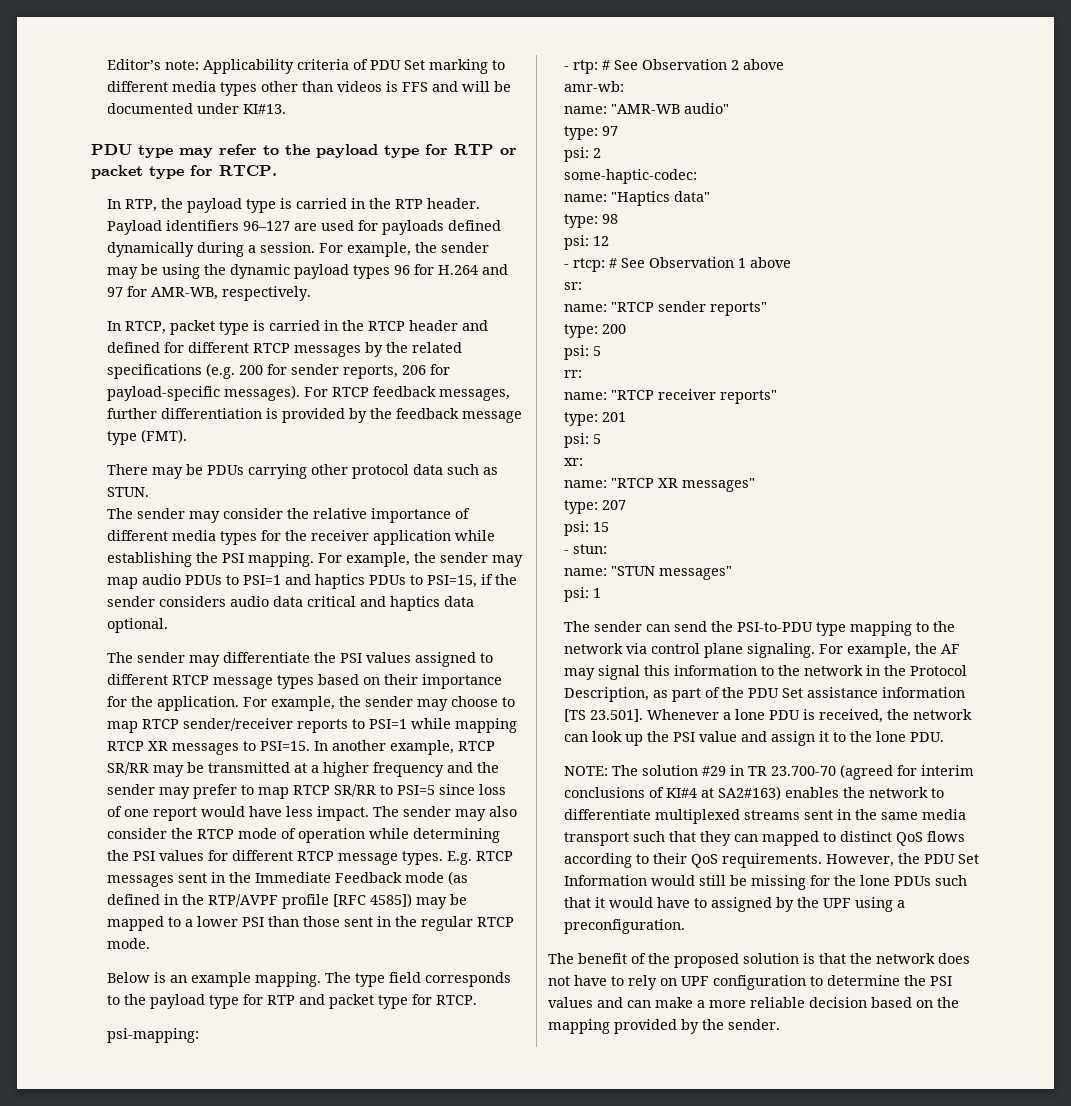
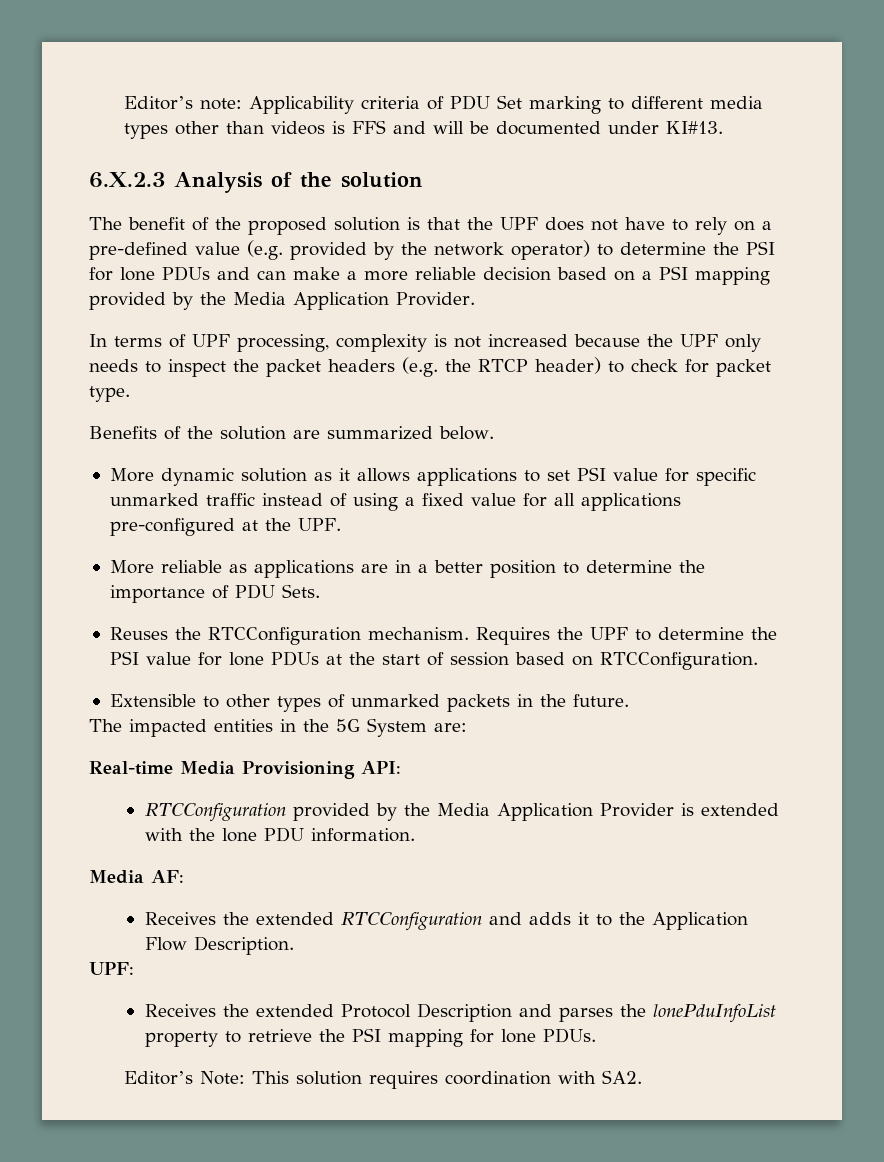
[91,144,517,158] [91,165,277,179] [107,198,481,213] [107,220,502,235] [107,242,490,257] [107,264,509,279] [107,286,312,301] [107,320,489,335] [107,342,463,357] [107,363,451,379] [107,385,511,401] [107,408,523,423] [107,429,188,445] [107,464,499,479] [107,487,150,497] [107,508,471,523] [107,530,496,545] [107,552,524,567] [107,574,518,589] [107,596,475,611] [107,618,169,633] [107,652,494,667] [107,674,503,689] [107,696,516,711] [107,718,518,733] [107,740,496,755] [107,762,500,777] [107,784,507,799] [107,806,518,821] [107,828,501,843] [107,850,514,865] [107,871,469,887] [107,893,468,909] [107,916,515,931] [107,938,151,949] [107,972,512,987] [107,994,478,1009] [107,1028,200,1043] [564,59,785,74] [564,81,625,92] [564,103,730,114] [564,126,619,140] [564,147,602,162] [564,169,698,184] [564,191,711,206] [564,214,619,228] [564,235,610,250] [564,257,792,272] [564,282,583,290] [564,301,768,316] [564,324,627,338] [564,345,602,360] [564,370,583,378] [564,389,778,404] [564,412,627,426] [564,433,602,448] [564,458,584,466] [564,478,756,492] [564,500,627,514] [564,521,610,536] [564,544,608,554] [564,566,733,580] [564,587,602,602] [564,621,956,636] [564,643,961,658] [564,665,968,680] [564,687,966,702] [564,709,973,723] [564,731,945,746] [564,764,975,780] [564,786,945,800] [564,809,967,824] [564,831,966,846] [564,853,980,868] [564,875,968,890] [564,897,906,912] [564,919,686,934] PDU type may refer to the payload type for RTP or packet type for RTCP. // In RTP, the payload type is carried in the RTP header. Payload identifiers 96–127 are used for payloads defined dynamically during a session. For example, the sender may be using the dynamic payload types 96 for H.264 and 97 for AMR-WB, respectively. // In RTCP, packet type is carried in the RTCP header and defined for different RTCP messages by the related specifications (e.g. 200 for sender reports, 206 for payload-specific messages). For RTCP feedback messages, further differentiation is provided by the feedback message type (FMT). // There may be PDUs carrying other protocol data such as STUN. // The sender may consider the relative importance of different media types for the receiver application while establishing the PSI mapping. For example, the sender may map audio PDUs to PSI=1 and haptics PDUs to PSI=15, if the sender considers audio data critical and haptics data optional. // The sender may differentiate the PSI values assigned to different RTCP message types based on their importance for the application. For example, the sender may choose to map RTCP sender/receiver reports to PSI=1 while mapping RTCP XR messages to PSI=15. In another example, RTCP SR/RR may be transmitted at a higher frequency and the sender may prefer to map RTCP SR/RR to PSI=5 since loss of one report would have less impact. The sender may also consider the RTCP mode of operation while determining the PSI values for different RTCP message types. E.g. RTCP messages sent in the Immediate Feedback mode (as defined in the RTP/AVPF profile [RFC 4585]) may be mapped to a lower PSI than those sent in the regular RTCP mode. // Below is an example mapping. The type field corresponds to the payload type for RTP and packet type for RTCP. // psi-mapping: // - rtp: # See Observation 2 above // amr-wb: // name: "AMR-WB audio" // type: 97 // psi: 2 // some-haptic-codec: // name: "Haptics data" // type: 98 // psi: 12 // - rtcp: # See Observation 1 above // sr: // name: "RTCP sender reports" // type: 200 // psi: 5 // rr: // name: "RTCP receiver reports" // type: 201 // psi: 5 // xr: // name: "RTCP XR messages" // type: 207 // psi: 15 // - stun: // name: "STUN messages" // psi: 1 // The sender can send the PSI-to-PDU type mapping to the network via control plane signaling. For example, the AF may signal this information to the network in the Protocol Description, as part of the PDU Set assistance information [TS 23.501]. Whenever a lone PDU is received, the network can look up the PSI value and assign it to the lone PDU. // NOTE: The solution #29 in TR 23.700-70 (agreed for interim conclusions of KI#4 at SA2#163) enables the network to differentiate multiplexed streams sent in the same media transport such that they can mapped to distinct QoS flows according to their QoS requirements. However, the PDU Set Information would still be missing for the lone PDUs such that it would have to assigned by the UPF using a preconfiguration. -> [89,172,423,193] 6.X.2.3 Analysis of the solution
[876,953,935,964] network -> [500,217,538,230] UPF
[681,975,952,990] [548,997,593,1008] UPF configuration to determine the PSI values -> [762,221,772,230] [89,240,775,260] [89,266,210,281] a pre-defined value (e.g. provided by the network operator) to determine the PSI for lone PDUs
[937,997,959,1008] the -> [642,266,688,280] a PSI
[728,1019,780,1030] sender. -> [233,292,475,310] [89,334,761,352] [89,357,771,377] [89,386,130,402] [89,426,494,440] [109,467,756,486] [109,493,681,511] [109,518,341,536] [109,560,705,578] [109,584,320,603] [109,627,777,645] [109,651,758,670] [109,694,629,712] [89,718,467,737] [89,761,401,779] [144,803,779,822] [144,827,415,842] [89,870,184,884] [144,912,748,931] [144,936,294,955] [89,962,134,975] [144,1003,776,1023] [144,1028,596,1047] [123,1070,642,1089] Media Application Provider. // In terms of UPF processing, complexity is not increased because the UPF only needs to inspect the packet headers (e.g. the RTCP header) to check for packet type. // Benefits of the solution are summarized below. // More dynamic solution as it allows applications to set PSI value for specific unmarked traffic instead of using a fixed value for all applications pre-configured at the UPF. // More reliable as applications are in a better position to determine the importance of PDU Sets. // Reuses the RTCConfiguration mechanism. Requires the UPF to determine the PSI value for lone PDUs at the start of session based on RTCConfiguration. // Extensible to other types of unmarked packets in the future. // The impacted entities in the 5G System are: // Real-time Media Provisioning API: // RTCConfiguration provided by the Media Application Provider is extended with the lone PDU information. // Media AF: // Receives the extended RTCConfiguration and adds it to the Application Flow Description. // UPF: // Receives the extended Protocol Description and parses the lonePduInfoList property to retrieve the PSI mapping for lone PDUs. // Editor’s Note: This solution requires coordination with SA2.

